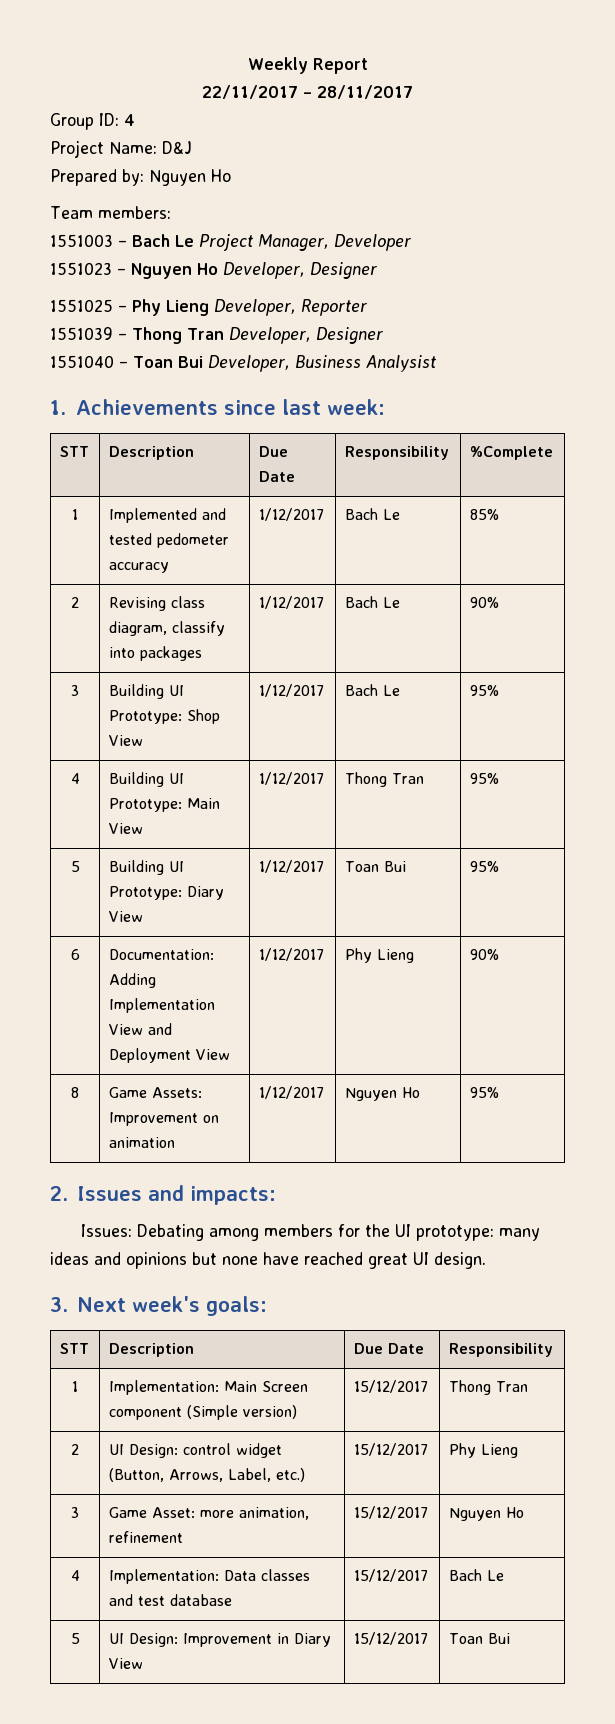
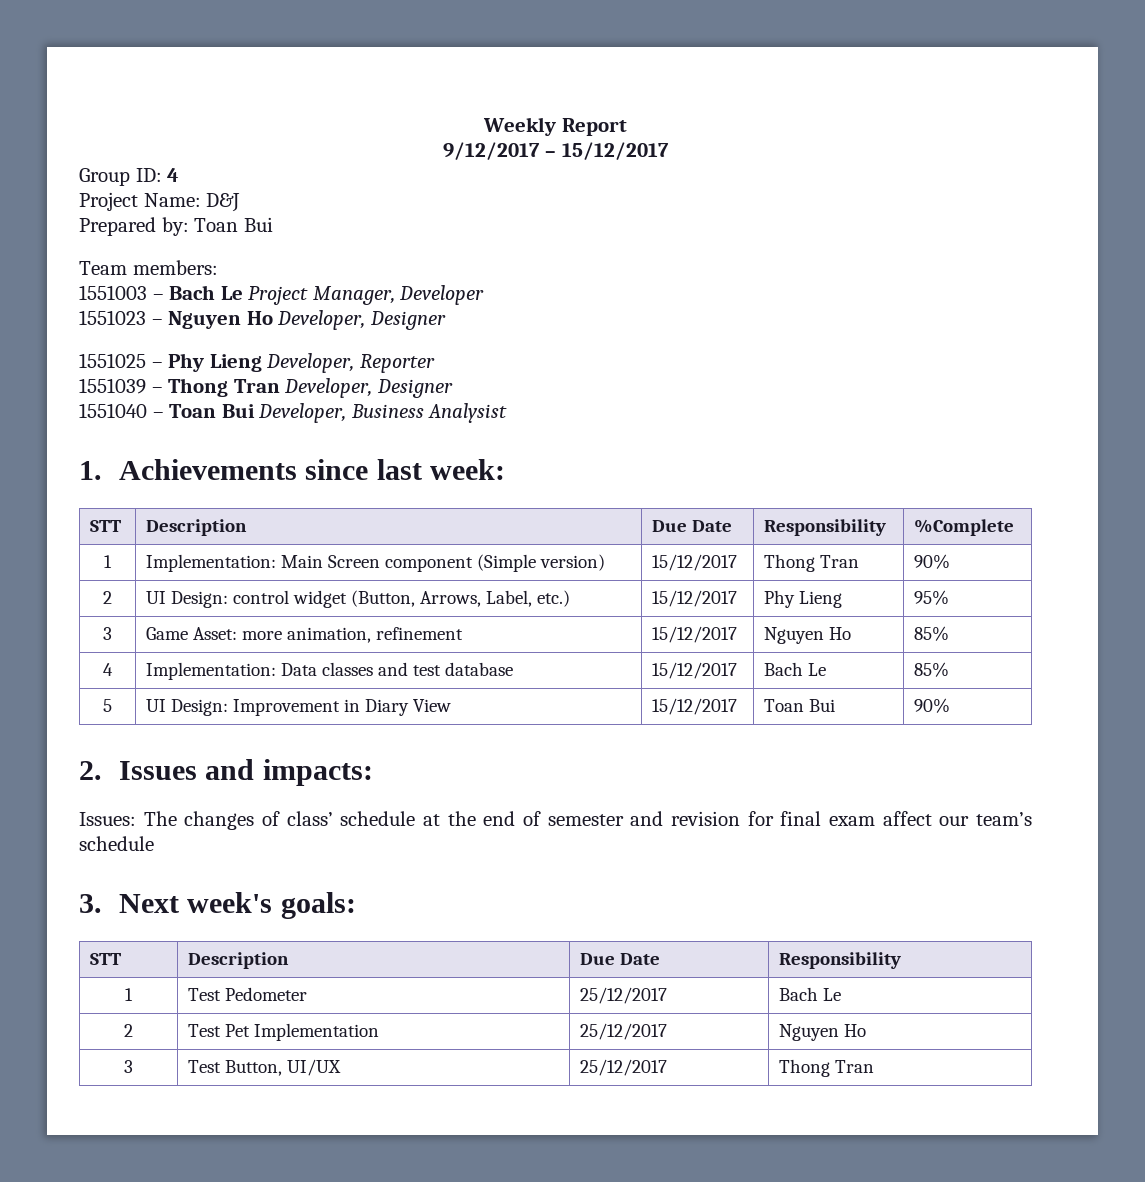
[202,85,413,99] 22/11/2017 – 28/11/2017 -> [443,142,669,160] 9/12/2017 – 15/12/2017
[149,169,231,186] Nguyen Ho -> [194,217,273,232] Toan Bui
[108,508,226,523] [108,533,229,548] [108,562,169,573] [258,508,324,521] [344,508,400,520] [469,509,499,520] [71,597,79,608] [108,596,205,611] [108,621,225,636] [108,646,202,661] [258,596,324,609] [344,596,400,608] [469,597,499,608] [71,685,79,696] [108,684,184,699] [108,709,220,724] [108,735,143,746] [258,684,324,697] [344,684,400,696] [469,685,499,696] [70,773,80,784] [108,772,184,787] [108,798,220,812] [108,823,143,834] [258,772,324,785] [344,772,424,787] [469,773,499,784] [70,861,80,872] [108,860,184,875] [108,886,224,900] [108,911,143,922] [258,860,324,873] Implemented and tested pedometer accuracy | 1/12/2017 | Bach Le | 85% // 2 | Revising class diagram, classify into packages | 1/12/2017 | Bach Le | 90% // 3 | Building UI Prototype: Shop View | 1/12/2017 | Bach Le | 95% // 4 | Building UI Prototype: Main View | 1/12/2017 | Thong Tran | 95% // 5 | Building UI Prototype: Diary View | 1/12/2017 -> [146,554,606,572] [652,554,738,571] [764,554,860,572] [914,554,951,569] [103,591,112,604] [146,590,571,608] [652,590,738,607] [764,590,843,608] [914,590,950,605] [103,627,112,640] [146,627,464,643] [652,626,738,643] [764,627,852,644] [914,626,950,641] [103,663,113,676] [146,662,514,680] [652,662,738,679] [764,662,827,676] [914,662,950,677] [103,699,112,712] [146,699,452,716] [652,698,738,715] Implementation: Main Screen component (Simple version) | 15/12/2017 | Thong Tran | 90% // 2 | UI Design: control widget (Button, Arrows, Label, etc.) | 15/12/2017 | Phy Lieng | 95% // 3 | Game Asset: more animation, refinement | 15/12/2017 | Nguyen Ho | 85% // 4 | Implementation: Data classes and test database | 15/12/2017 | Bach Le | 85% // 5 | UI Design: Improvement in Diary View | 15/12/2017
[469,861,499,872] [70,949,80,960] [108,949,214,960] [108,973,156,988] [108,998,215,1013] [108,1023,172,1035] [108,1048,230,1063] [258,948,324,961] [344,948,414,963] [469,949,499,960] [71,1087,79,1098] [108,1087,202,1098] [108,1112,219,1126] [108,1137,175,1148] [258,1086,324,1099] [344,1087,420,1101] [469,1087,499,1098] 95% // 6 | Documentation: Adding Implementation View and Deployment View | 1/12/2017 | Phy Lieng | 90% // 8 | Game Assets: Improvement on animation | 1/12/2017 | Nguyen Ho | 95% -> [914,698,951,713] 90%
[137,1224,541,1241] [50,1252,486,1269] Debating among members for the UI prototype: many ideas and opinions but none have reached great UI design. -> [143,811,1032,830] [79,836,154,851] The changes of class’ schedule at the end of semester and revision for final exam affect our team’s schedule
[108,1380,308,1395] [108,1405,297,1420] [353,1380,428,1393] [448,1380,528,1395] [71,1444,79,1455] [108,1443,282,1458] [108,1468,305,1482] [353,1443,428,1456] [448,1443,518,1458] [71,1507,79,1518] [108,1507,309,1520] [108,1531,183,1543] [353,1506,428,1519] [448,1507,524,1521] [70,1570,80,1581] [108,1569,310,1584] [108,1594,232,1606] [353,1569,428,1582] [448,1569,504,1581] [70,1633,80,1644] [108,1633,331,1647] [108,1658,143,1669] [353,1632,428,1645] [448,1633,510,1644] Implementation: Main Screen component (Simple version) | 15/12/2017 | Thong Tran // 2 | UI Design: control widget (Button, Arrows, Label, etc.) | 15/12/2017 | Phy Lieng // 3 | Game Asset: more animation, refinement | 15/12/2017 | Nguyen Ho // 4 | Implementation: Data classes and test database | 15/12/2017 | Bach Le // 5 | UI Design: Improvement in Diary View | 15/12/2017 | Toan Bui -> [188,987,308,1001] [580,987,668,1004] [779,987,842,1001] [124,1024,133,1037] [188,1023,380,1041] [580,1023,668,1040] [779,1024,867,1041] [124,1060,133,1073] [188,1059,342,1076] [580,1059,668,1076] [779,1059,875,1077] Test Pedometer | 25/12/2017 | Bach Le // 2 | Test Pet Implementation | 25/12/2017 | Nguyen Ho // 3 | Test Button, UI/UX | 25/12/2017 | Thong Tran

